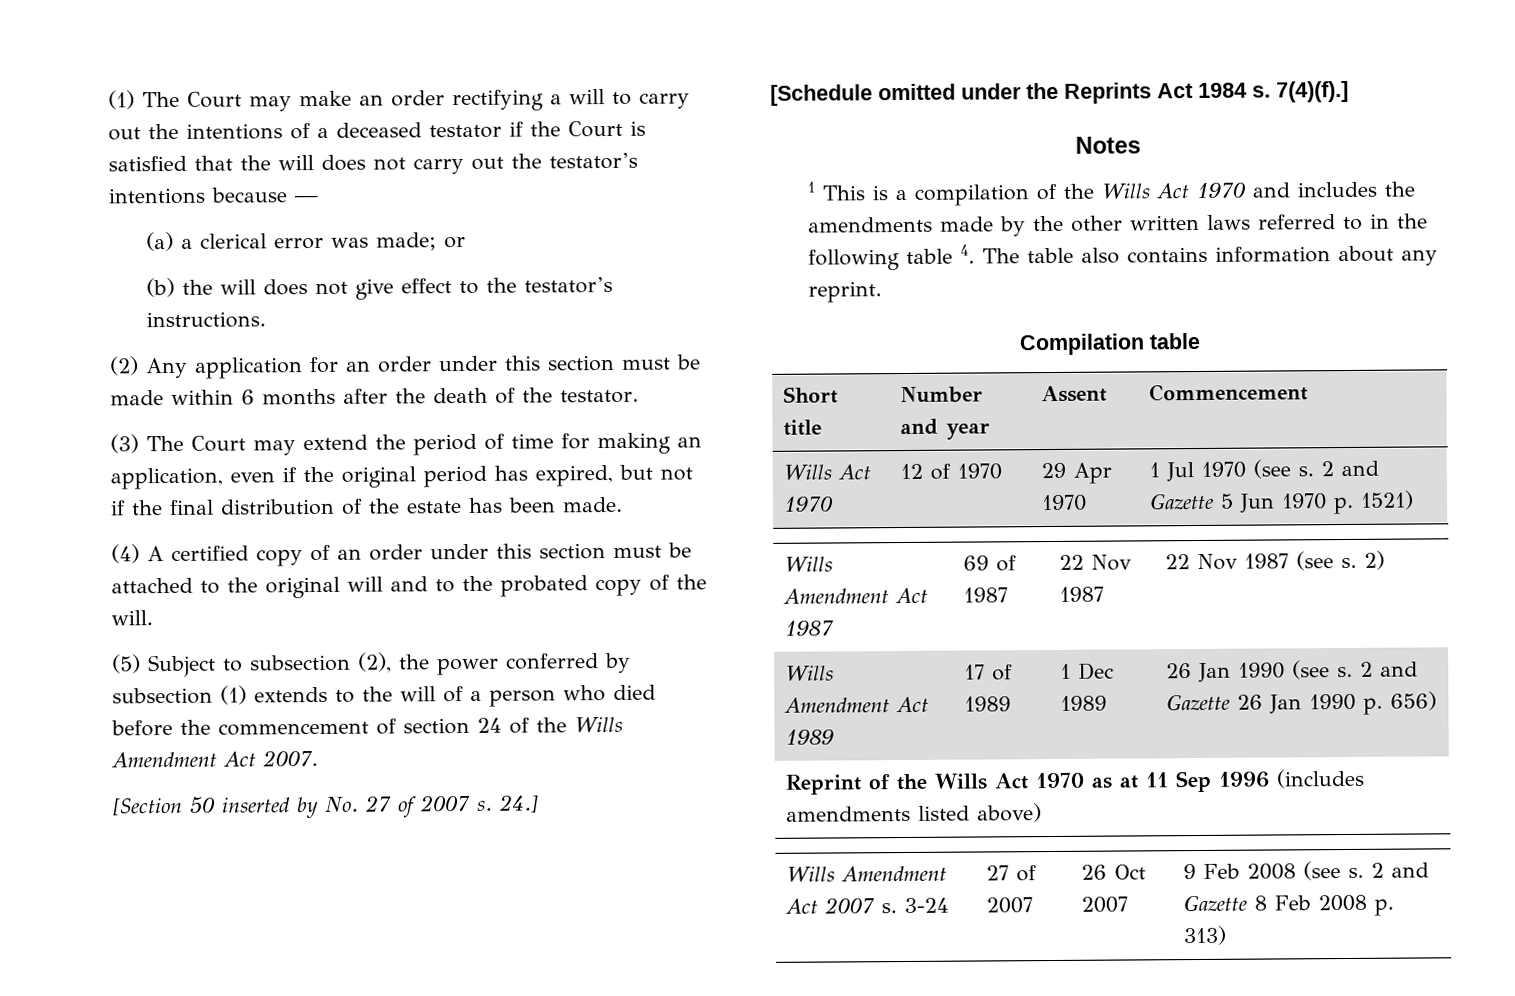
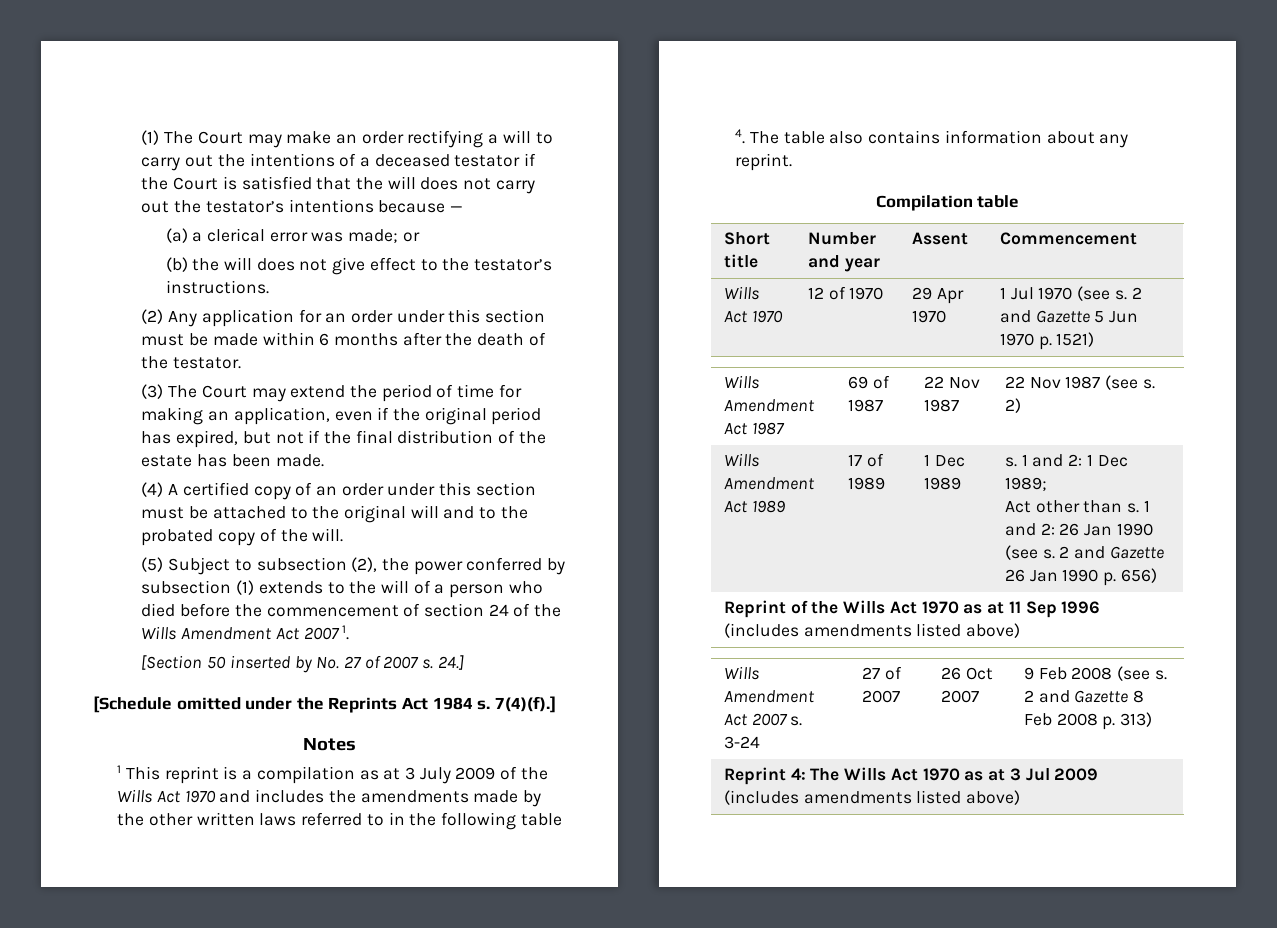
[262,749,319,767] 2007. -> [303,625,350,640] 2007 1.
(865, 193) none -> [164,766,219,784] reprint
(1030, 195) none -> [359,767,496,784] as at 3 July 2009
(1107, 703) none -> [1004,454,1128,467] [1004,477,1047,491] [1004,500,1150,513] [1004,523,1055,536] s. 1 and 2: 1 Dec 1989; // Act other than s. 1 and 2:
(1227, 935) none -> [723,767,1099,785] [723,790,1021,805] // Reprint 4: The Wills Act 1970 as at 3 Jul 2009 (includes amendments listed above)

